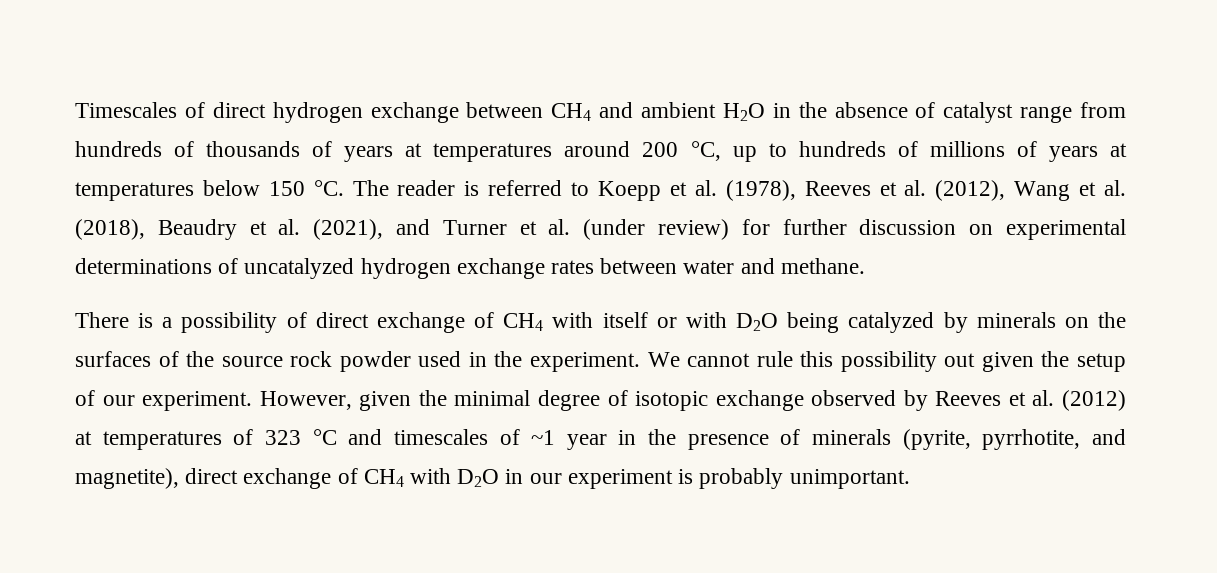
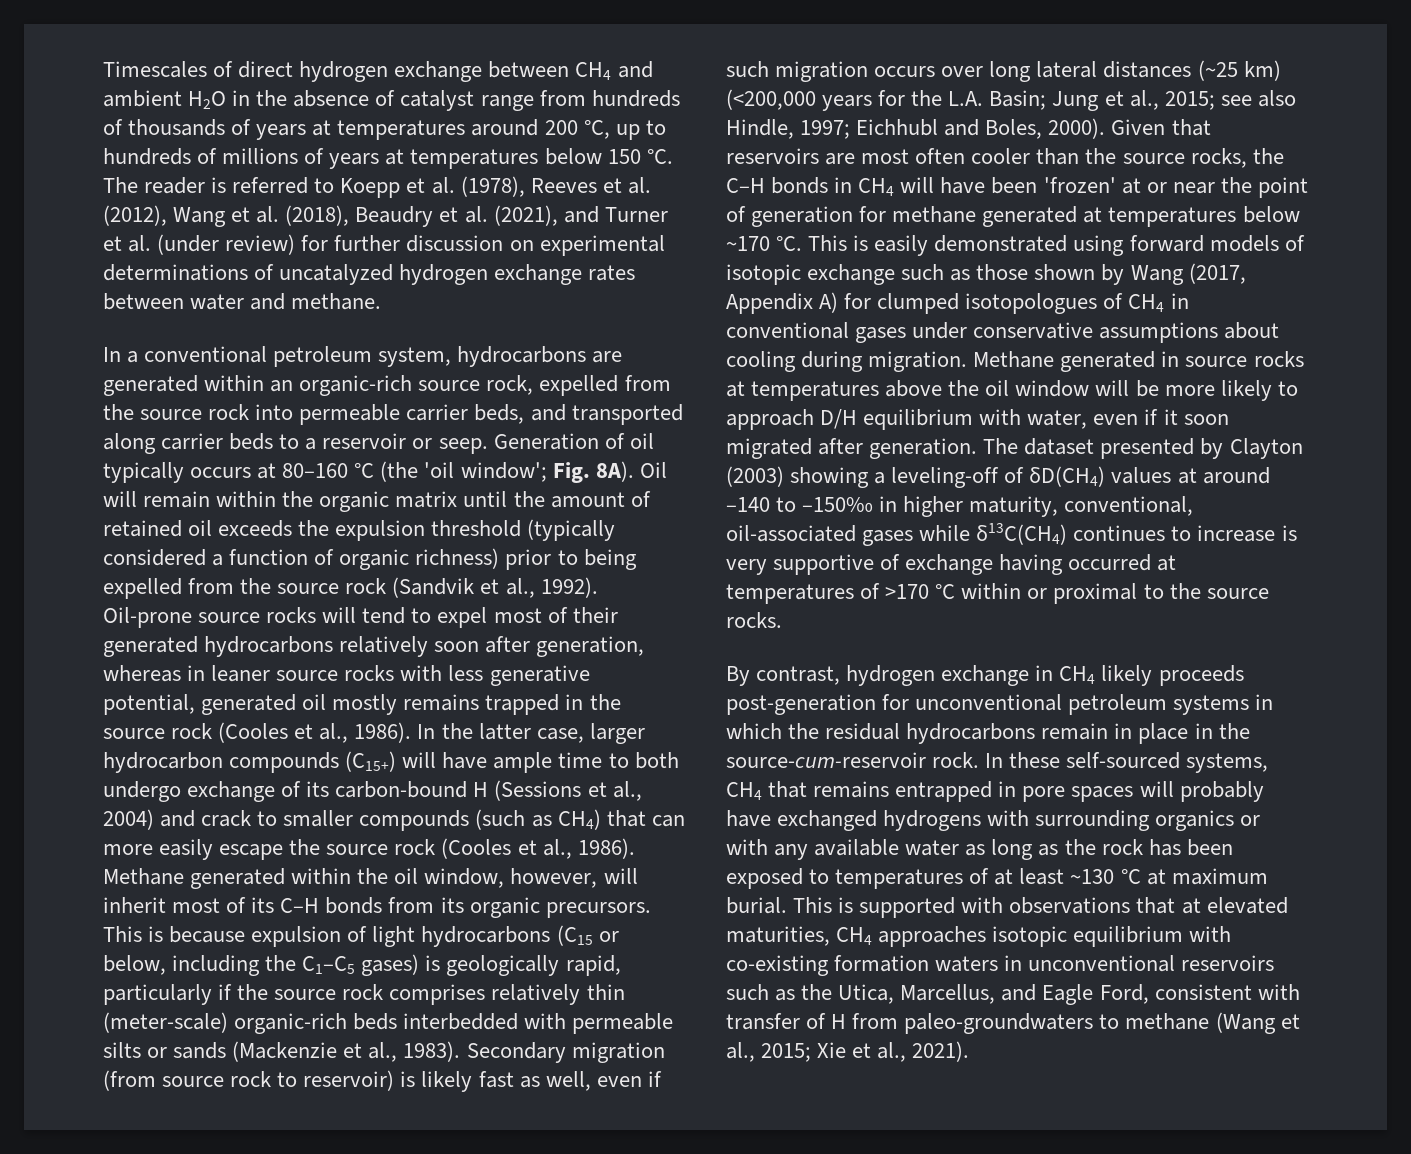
[75,312,1126,333] [75,351,1126,372] [75,390,1126,411] [75,429,1126,450] [75,468,910,489] There is a possibility of direct exchange of CH4 with itself or with D2O being catalyzed by minerals on the surfaces of the source rock powder used in the experiment. We cannot rule this possibility out given the setup of our experiment. However, given the minimal degree of isotopic exchange observed by Reeves et al. (2012) at temperatures of 323 °C and timescales of ~1 year in the presence of minerals (pyrite, pyrrhotite, and magnetite), direct exchange of CH4 with D2O in our experiment is probably unimportant. -> [103,346,623,367] [103,375,671,396] [103,404,683,425] [103,433,654,454] [103,461,667,483] [103,491,651,512] [103,519,616,541] [103,548,637,570] [103,577,598,599] [103,607,618,628] [103,636,645,657] [103,665,590,686] [103,694,621,715] [103,722,645,744] [103,751,679,773] [103,780,642,802] [103,809,685,831] [103,838,635,860] [103,868,638,889] [103,897,651,918] [103,925,619,947] [103,954,621,976] [103,984,625,1005] [103,1012,674,1034] [103,1041,665,1063] [103,1070,662,1092] [726,60,1281,82] [726,89,1296,111] [726,118,1211,139] [726,148,1284,168] [726,177,1308,198] [726,206,1300,227] [726,235,1305,256] [726,263,1246,285] [726,292,1189,314] [726,322,1280,343] [726,351,1304,372] [726,380,1298,401] [726,409,1229,430] [726,438,1303,459] [726,466,1270,488] [726,496,1194,517] [726,523,1297,546] [726,554,1177,575] [726,583,1269,604] [726,612,782,628] [726,665,1244,686] [726,694,1274,715] [726,723,1250,744] [726,752,1269,773] [726,781,1264,802] [726,810,1261,831] [726,839,1233,860] [726,868,1268,889] [726,897,1288,918] [726,926,1232,947] [726,955,1275,976] [726,984,1300,1005] [726,1012,1300,1034] [726,1041,970,1062] In a conventional petroleum system, hydrocarbons are generated within an organic-rich source rock, expelled from the source rock into permeable carrier beds, and transported along carrier beds to a reservoir or seep. Generation of oil typically occurs at 80–160 °C (the 'oil window'; Fig. 8A). Oil will remain within the organic matrix until the amount of retained oil exceeds the expulsion threshold (typically considered a function of organic richness) prior to being expelled from the source rock (Sandvik et al., 1992). Oil-prone source rocks will tend to expel most of their generated hydrocarbons relatively soon after generation, whereas in leaner source rocks with less generative potential, generated oil mostly remains trapped in the source rock (Cooles et al., 1986). In the latter case, larger hydrocarbon compounds (C15+) will have ample time to both undergo exchange of its carbon-bound H (Sessions et al., 2004) and crack to smaller compounds (such as CH4) that can more easily escape the source rock (Cooles et al., 1986). Methane generated within the oil window, however, will inherit most of its C–H bonds from its organic precursors. This is because expulsion of light hydrocarbons (C15 or below, including the C1–C5 gases) is geologically rapid, particularly if the source rock comprises relatively thin (meter-scale) organic-rich beds interbedded with permeable silts or sands (Mackenzie et al., 1983). Secondary migration (from source rock to reservoir) is likely fast as well, even if such migration occurs over long lateral distances (~25 km) (<200,000 years for the L.A. Basin; Jung et al., 2015; see also Hindle, 1997; Eichhubl and Boles, 2000). Given that reservoirs are most often cooler than the source rocks, the C–H bonds in CH4 will have been 'frozen' at or near the point of generation for methane generated at temperatures below ~170 °C. This is easily demonstrated using forward models of isotopic exchange such as those shown by Wang (2017, Appendix A) for clumped isotopologues of CH4 in conventional gases under conservative assumptions about cooling during migration. Methane generated in source rocks at temperatures above the oil window will be more likely to approach D/H equilibrium with water, even if it soon migrated after generation. The dataset presented by Clayton (2003) showing a leveling-off of δD(CH4) values at around –140 to –150‰ in higher maturity, conventional, oil-associated gases while δ13C(CH4) continues to increase is very supportive of exchange having occurred at temperatures of >170 °C within or proximal to the source rocks. // By contrast, hydrogen exchange in CH4 likely proceeds post-generation for unconventional petroleum systems in which the residual hydrocarbons remain in place in the source-cum-reservoir rock. In these self-sourced systems, CH4 that remains entrapped in pore spaces will probably have exchanged hydrogens with surrounding organics or with any available water as long as the rock has been exposed to temperatures of at least ~130 °C at maximum burial. This is supported with observations that at elevated maturities, CH4 approaches isotopic equilibrium with co-existing formation waters in unconventional reservoirs such as the Utica, Marcellus, and Eagle Ford, consistent with transfer of H from paleo-groundwaters to methane (Wang et al., 2015; Xie et al., 2021).

